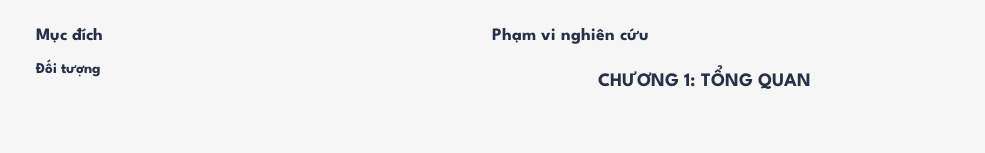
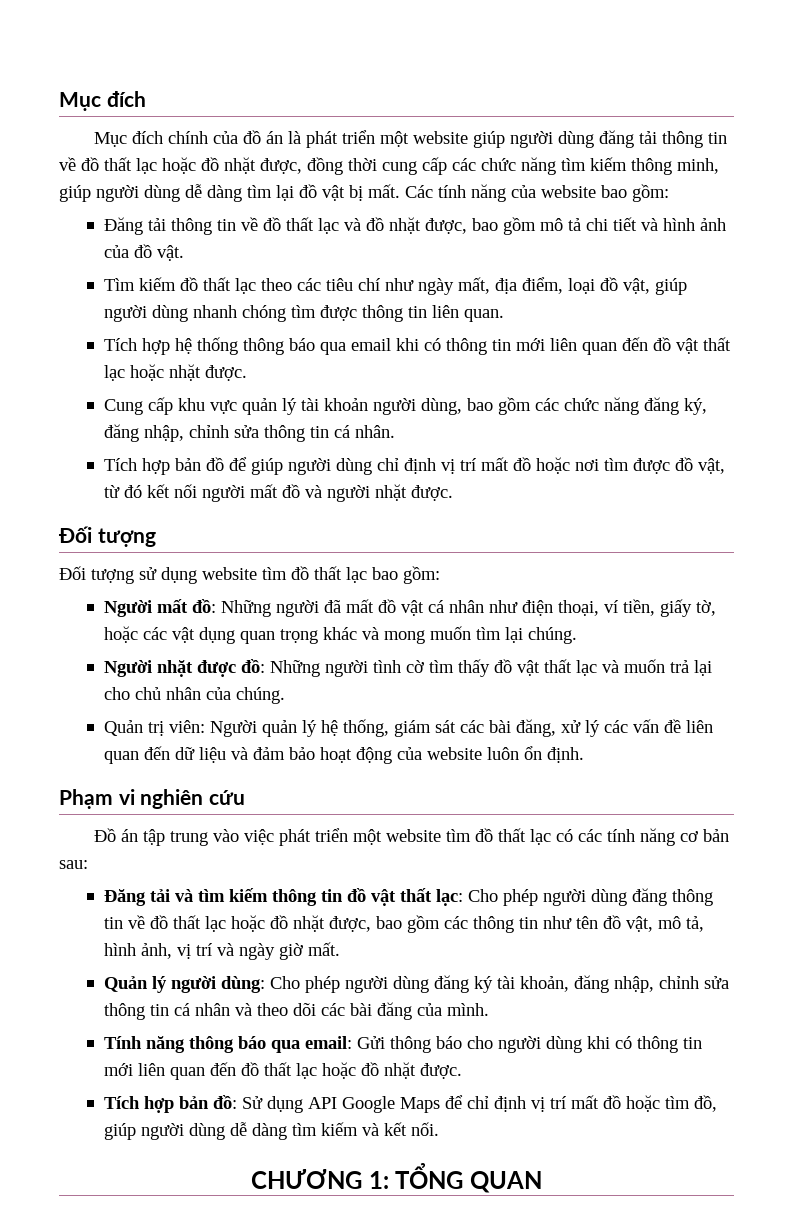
[35,59,101,77] [492,27,649,44] Đối tượng // Phạm vi nghiên cứu -> [94,130,728,148] [59,157,719,175] [59,184,669,202] [103,217,726,235] [103,244,184,261] [103,277,687,295] [103,305,504,322] [103,337,731,355] [103,364,247,381] [103,397,707,415] [103,424,395,442] [103,457,725,475] [103,484,453,502] [58,526,156,547] [59,566,440,584] [103,599,716,617] [103,626,577,644] [103,659,712,677] [103,687,285,704] [103,719,713,737] [103,746,584,764] [59,789,246,809] [94,828,730,846] [59,860,88,869] [103,888,713,906] [103,915,704,933] [103,942,340,960] [103,975,729,993] [103,1002,489,1020] [103,1036,702,1053] [103,1062,462,1080] [103,1095,717,1113] [103,1122,439,1140] Mục đích chính của đồ án là phát triển một website giúp người dùng đăng tải thông tin về đồ thất lạc hoặc đồ nhặt được, đồng thời cung cấp các chức năng tìm kiếm thông minh, giúp người dùng dễ dàng tìm lại đồ vật bị mất. Các tính năng của website bao gồm: // Đăng tải thông tin về đồ thất lạc và đồ nhặt được, bao gồm mô tả chi tiết và hình ảnh của đồ vật. // Tìm kiếm đồ thất lạc theo các tiêu chí như ngày mất, địa điểm, loại đồ vật, giúp người dùng nhanh chóng tìm được thông tin liên quan. // Tích hợp hệ thống thông báo qua email khi có thông tin mới liên quan đến đồ vật thất lạc hoặc nhặt được. // Cung cấp khu vực quản lý tài khoản người dùng, bao gồm các chức năng đăng ký, đăng nhập, chỉnh sửa thông tin cá nhân. // Tích hợp bản đồ để giúp người dùng chỉ định vị trí mất đồ hoặc nơi tìm được đồ vật, từ đó kết nối người mất đồ và người nhặt được. // Đối tượng // Đối tượng sử dụng website tìm đồ thất lạc bao gồm: // Người mất đồ: Những người đã mất đồ vật cá nhân như điện thoại, ví tiền, giấy tờ, hoặc các vật dụng quan trọng khác và mong muốn tìm lại chúng. // Người nhặt được đồ: Những người tình cờ tìm thấy đồ vật thất lạc và muốn trả lại cho chủ nhân của chúng. // Quản trị viên: Người quản lý hệ thống, giám sát các bài đăng, xử lý các vấn đề liên quan đến dữ liệu và đảm bảo hoạt động của website luôn ổn định. // Phạm vi nghiên cứu // Đồ án tập trung vào việc phát triển một website tìm đồ thất lạc có các tính năng cơ bản sau: // Đăng tải và tìm kiếm thông tin đồ vật thất lạc: Cho phép người dùng đăng thông tin về đồ thất lạc hoặc đồ nhặt được, bao gồm các thông tin như tên đồ vật, mô tả, hình ảnh, vị trí và ngày giờ mất. // Quản lý người dùng: Cho phép người dùng đăng ký tài khoản, đăng nhập, chỉnh sửa thông tin cá nhân và theo dõi các bài đăng của mình. // Tính năng thông báo qua email: Gửi thông báo cho người dùng khi có thông tin mới liên quan đến đồ thất lạc hoặc đồ nhặt được. // Tích hợp bản đồ: Sử dụng API Google Maps để chỉ định vị trí mất đồ hoặc tìm đồ, giúp người dùng dễ dàng tìm kiếm và kết nối.

